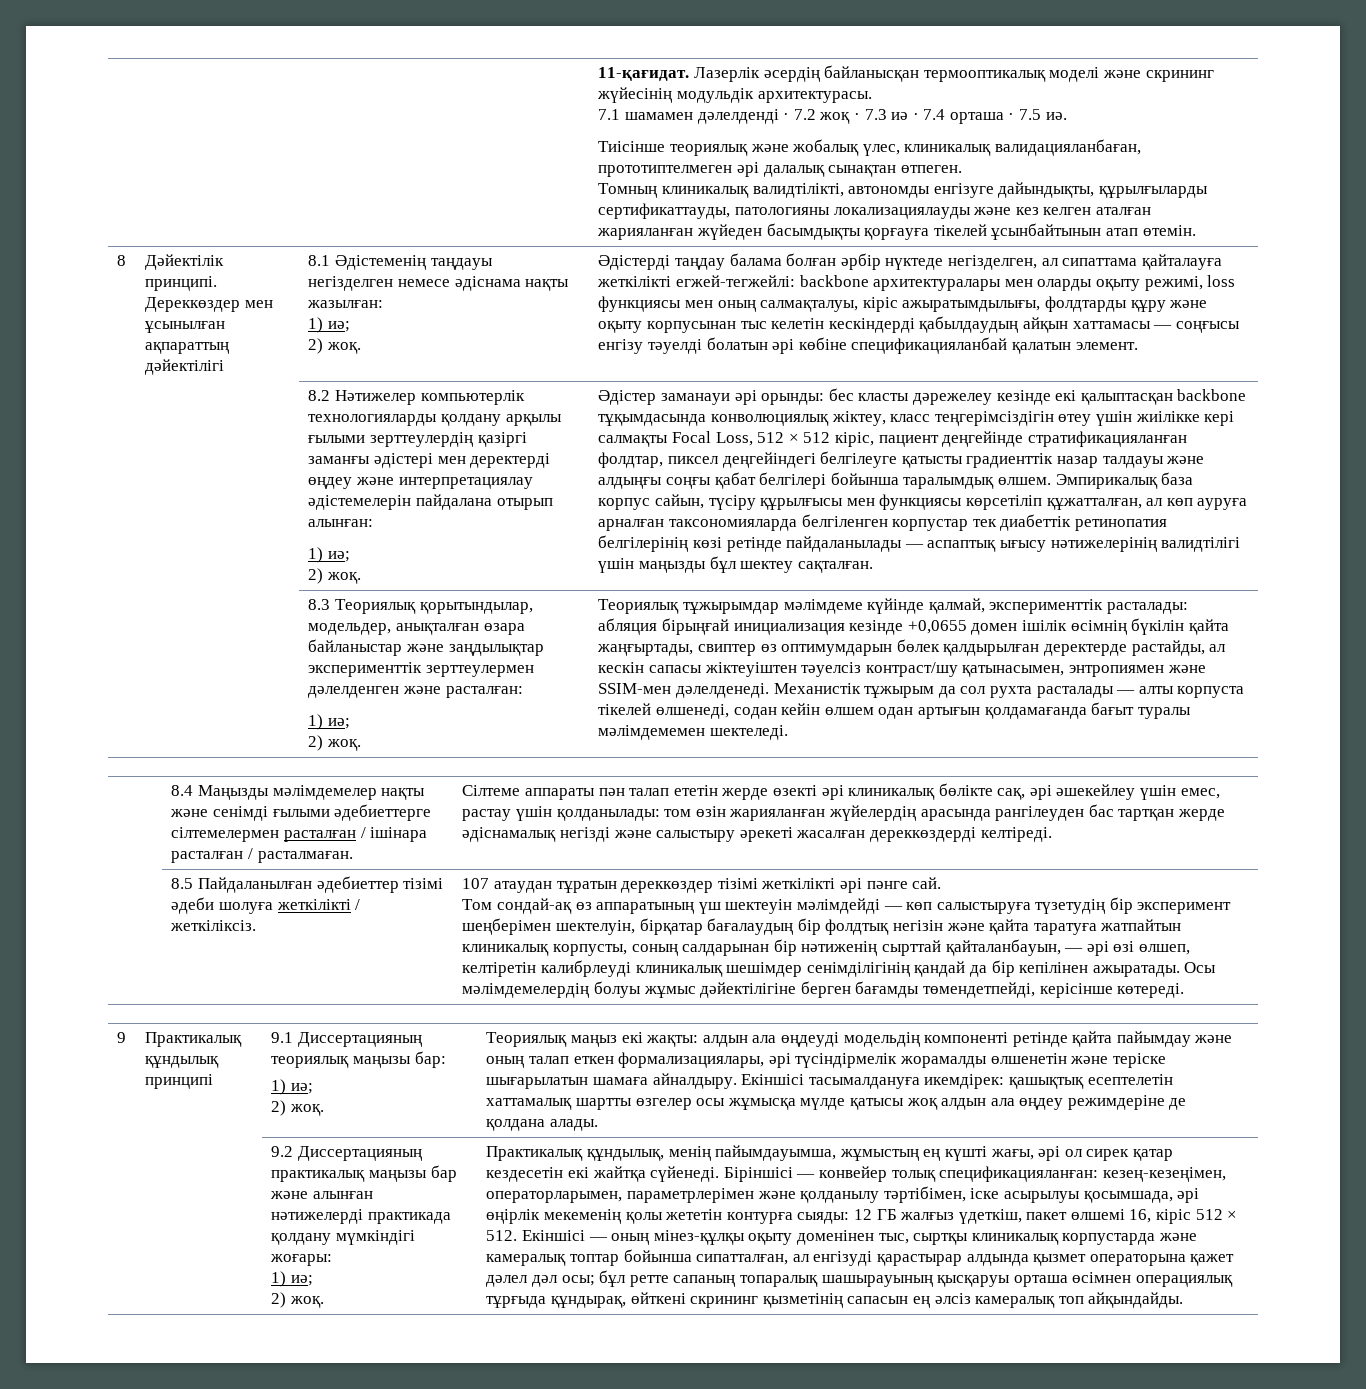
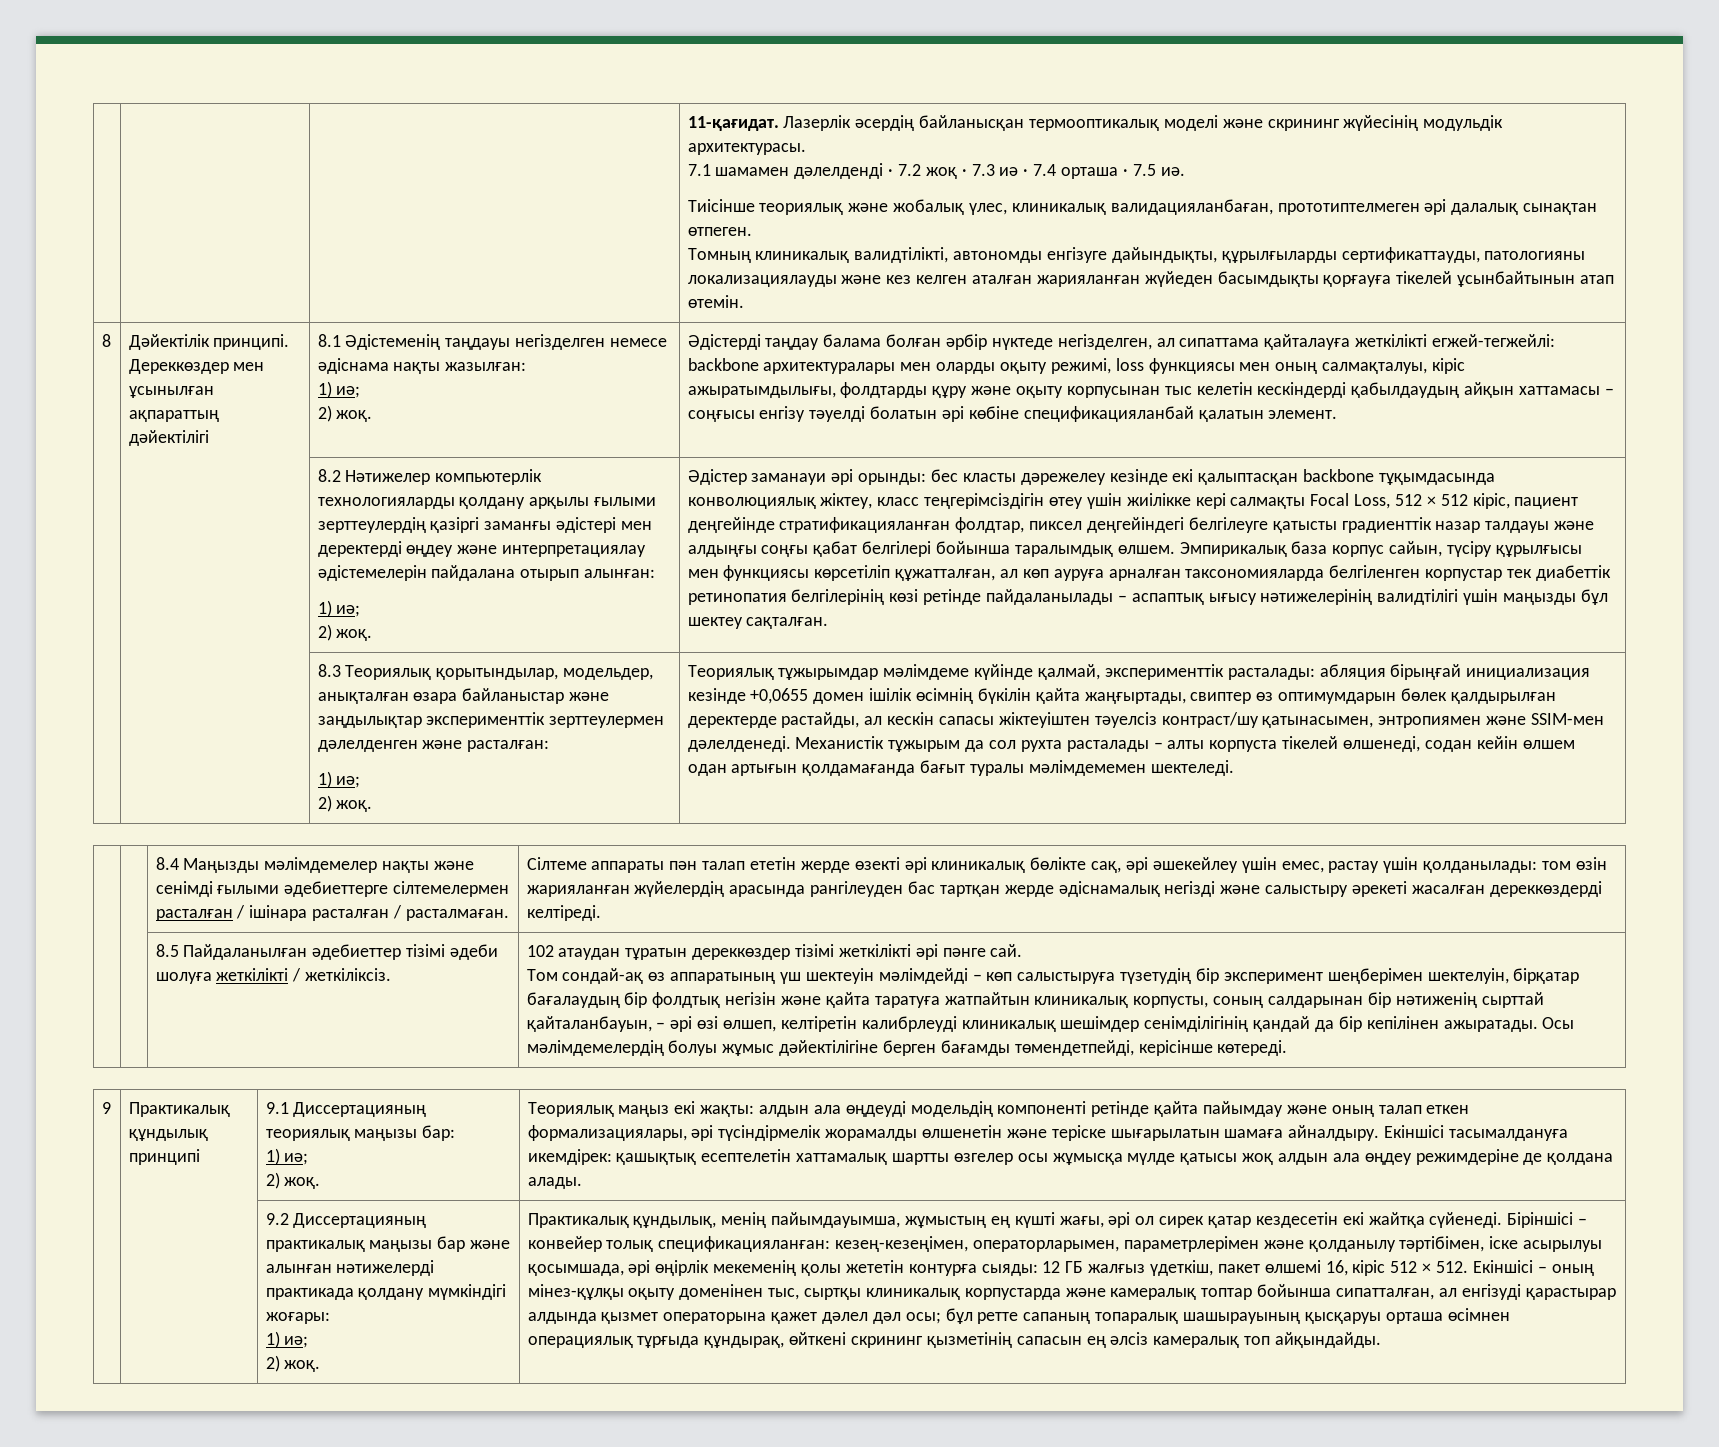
[1153,325,1173,329] — -> [1604,388,1614,395] –
[904,544,924,548] — -> [1117,595,1127,602] –
[1116,690,1136,694] — -> [1153,742,1163,749] –
[462,878,490,889] 107 -> [526,945,554,957] 102
[883,906,903,910] — -> [972,974,982,981] –
[1064,948,1084,952] — -> [656,1022,666,1029] –
[796,1174,816,1178] — -> [1578,1218,1588,1225] –
[588,1237,608,1241] — -> [1537,1266,1547,1273] –

